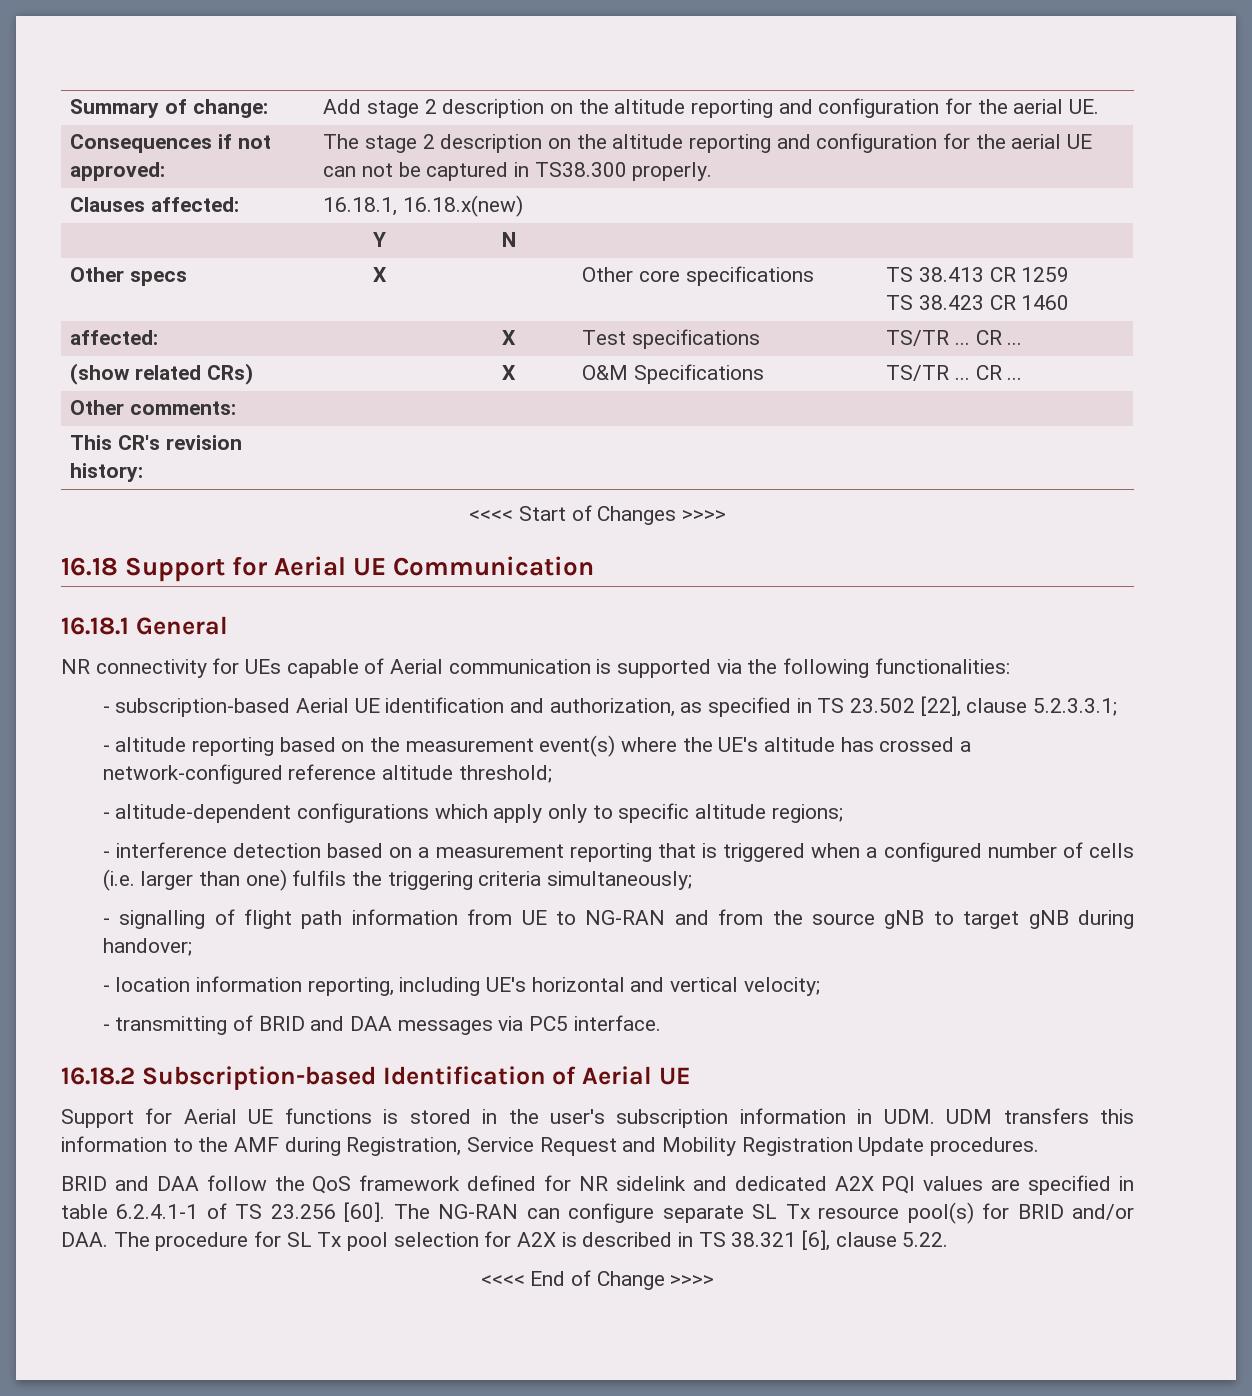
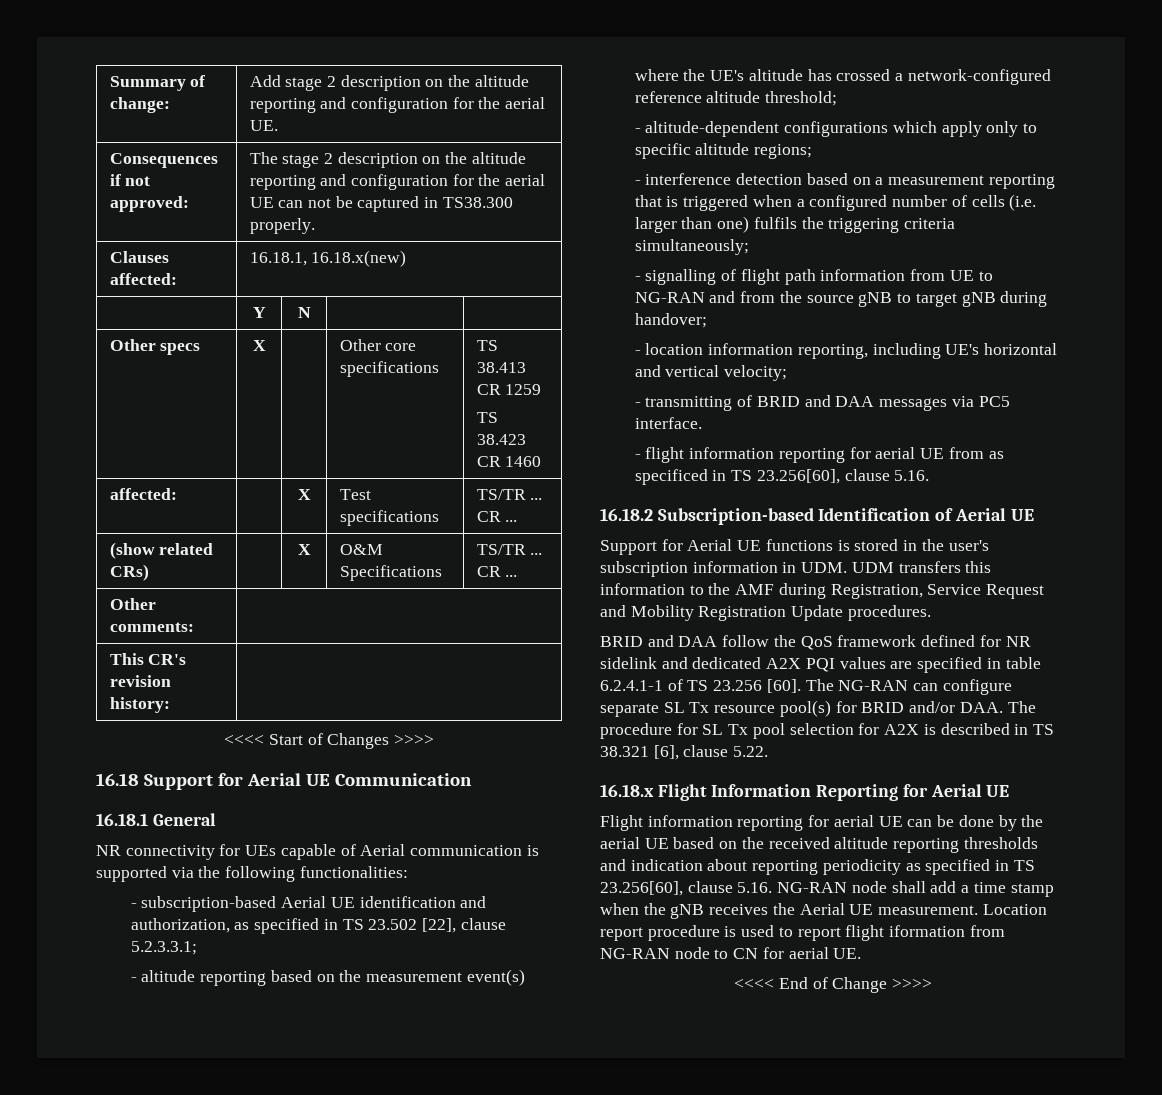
(661, 1023) none -> [634,447,1004,463] [634,469,930,485] // - flight information reporting for aerial UE from as specificed in TS 23.256[60], clause 5.16.
(949, 1239) none -> [600,784,1010,801] [600,815,1044,831] [600,837,1038,853] [600,859,1035,875] [600,881,1054,897] [600,903,1047,919] [600,925,1005,941] [600,947,862,959] // 16.18.x Flight Information Reporting for Aerial UE // Flight information reporting for aerial UE can be done by the aerial UE based on the received altitude reporting thresholds and indication about reporting periodicity as specified in TS 23.256[60], clause 5.16. NG-RAN node shall add a time stamp when the gNB receives the Aerial UE measurement. Location report procedure is used to report flight iformation from NG-RAN node to CN for aerial UE.

